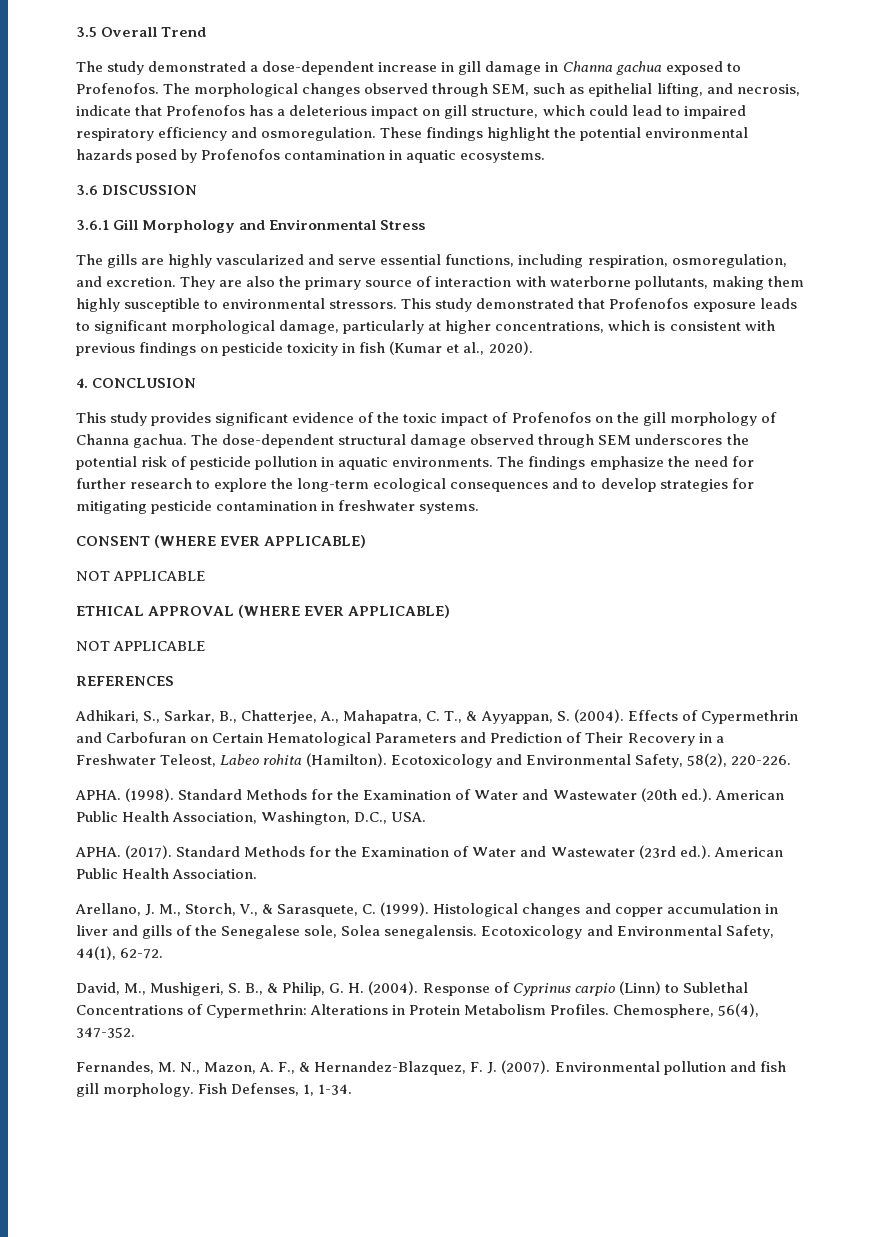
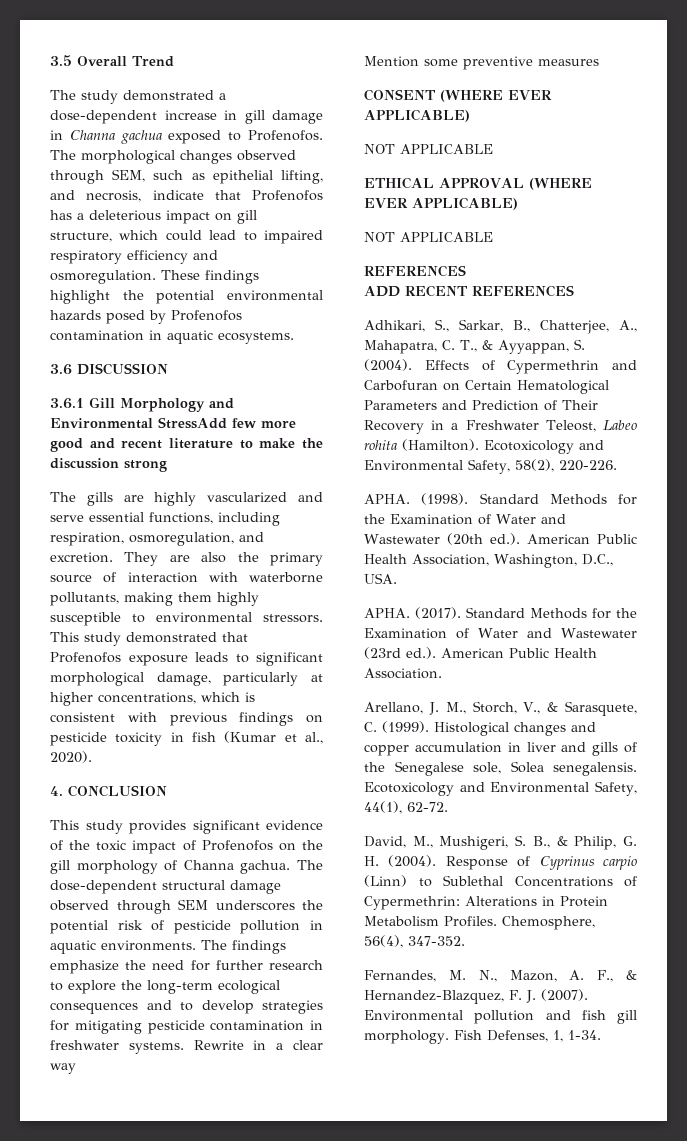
[380,220,426,230] Stress -> [158,417,296,429] [50,438,323,452] [50,458,167,472] StressAdd few more good and recent literature to make the discussion strong
(480, 508) none -> [193,1040,324,1050] [50,1063,76,1074] [364,56,599,70] Rewrite in a clear way // Mention some preventive measures
(174, 681) none -> [364,285,574,297] // ADD RECENT REFERENCES

